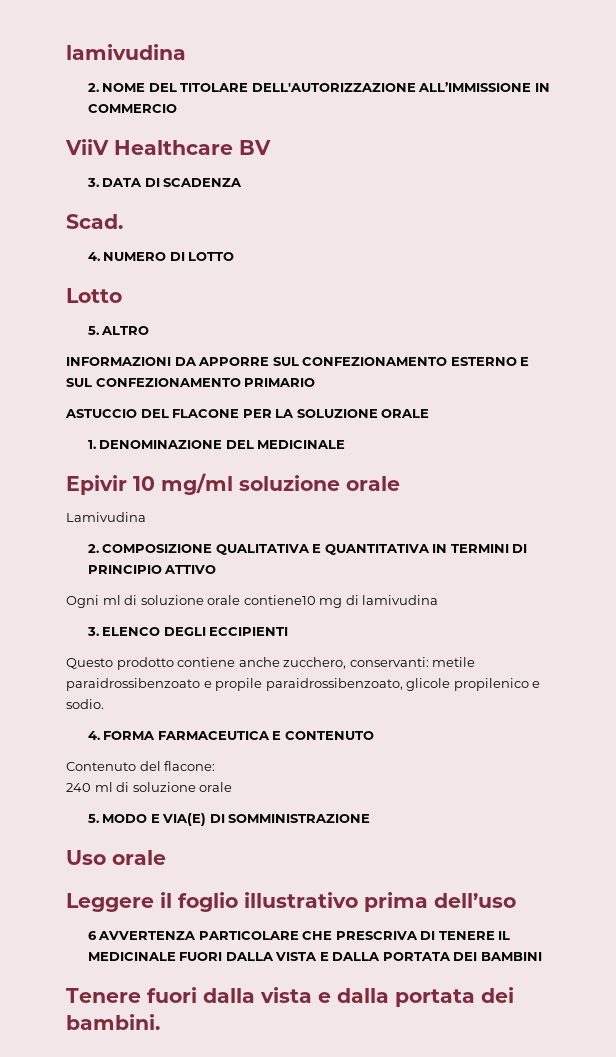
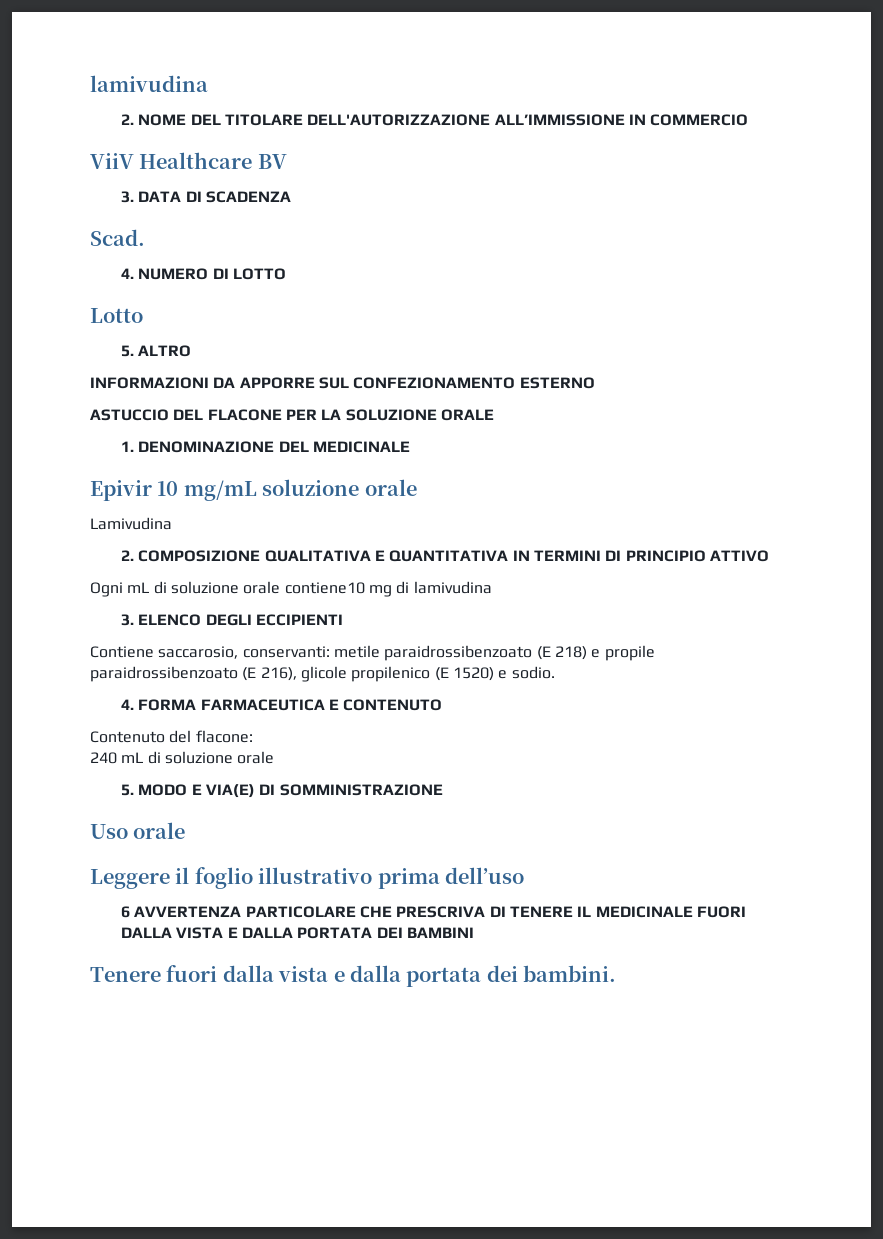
[520,357,530,366] [66,378,316,387] E SUL CONFEZIONAMENTO PRIMARIO -> (595, 383) none
[161,473,233,495] mg/ml -> [183,480,257,501] mg/mL
[102,595,121,605] ml -> [127,582,150,593] mL
[66,657,476,670] [66,678,529,691] Questo prodotto contiene anche zucchero, conservanti: metile paraidrossibenzoato e propile paraidrossibenzoato, glicole propilenico -> [90,645,655,661] [90,666,494,682] Contiene saccarosio, conservanti: metile paraidrossibenzoato (E 218) e propile paraidrossibenzoato (E 216), glicole propilenico (E 1520)
[94,782,113,792] ml -> [121,752,144,763] mL

